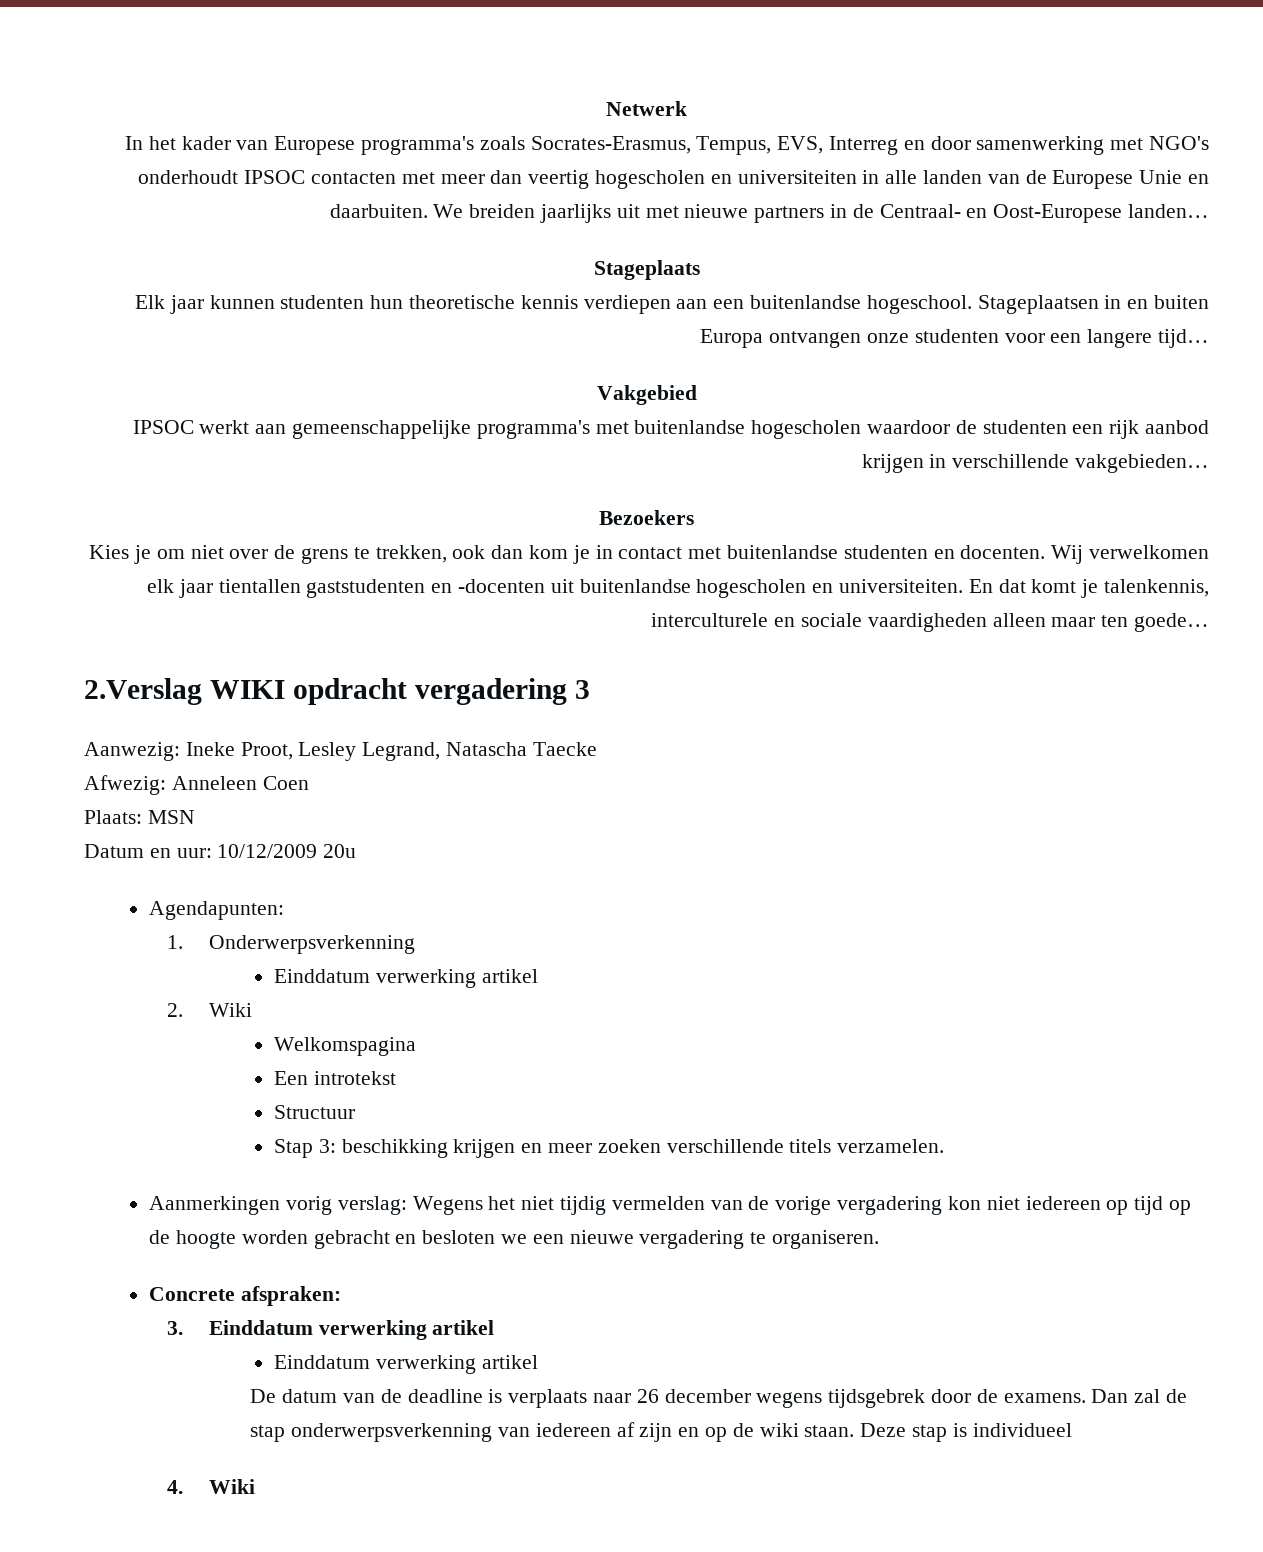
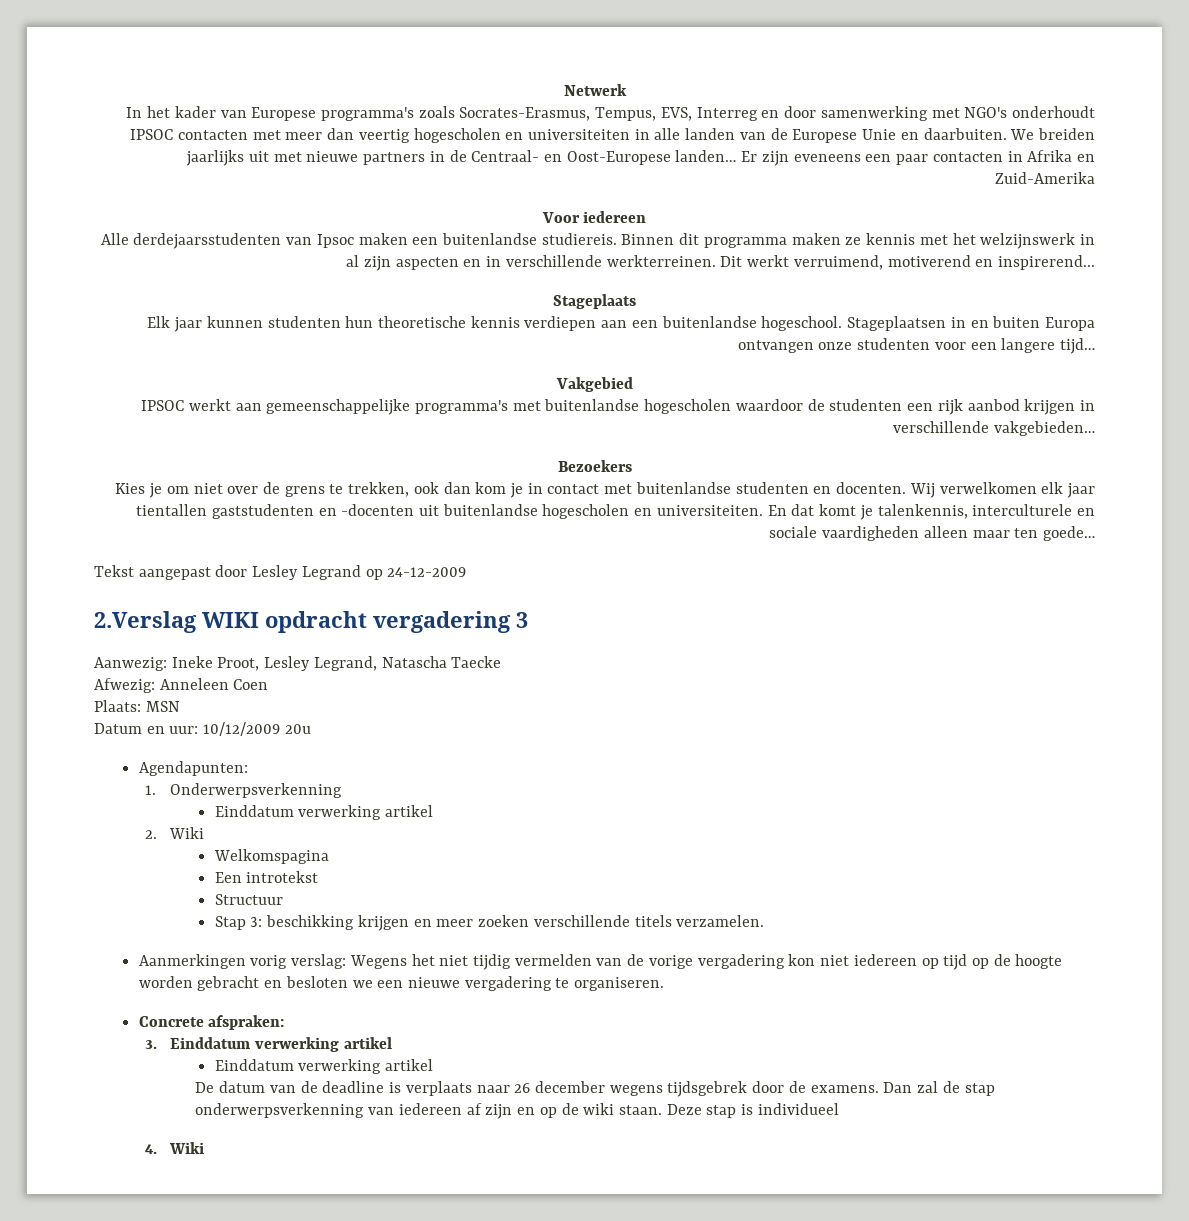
(1209, 211) none -> [741,150,1096,166] [995,172,1095,184] [541,211,647,223] [100,233,1096,249] [346,255,1096,271] Er zijn eveneens een paar contacten in Afrika en Zuid-Amerika // Voor iedereen // Alle derdejaarsstudenten van Ipsoc maken een buitenlandse studiereis. Binnen dit programma maken ze kennis met het welzijnswerk in al zijn aspecten en in verschillende werkterreinen. Dit werkt verruimend, motiverend en inspirerend...
(1209, 622) none -> [94,565,467,580] // Tekst aangepast door Lesley Legrand op 24-12-2009

